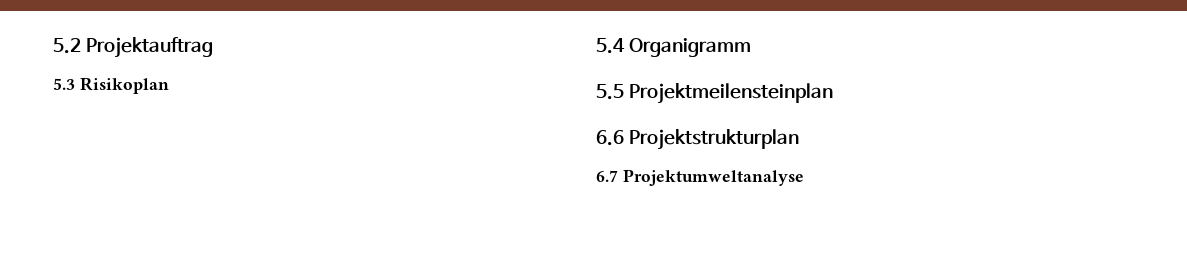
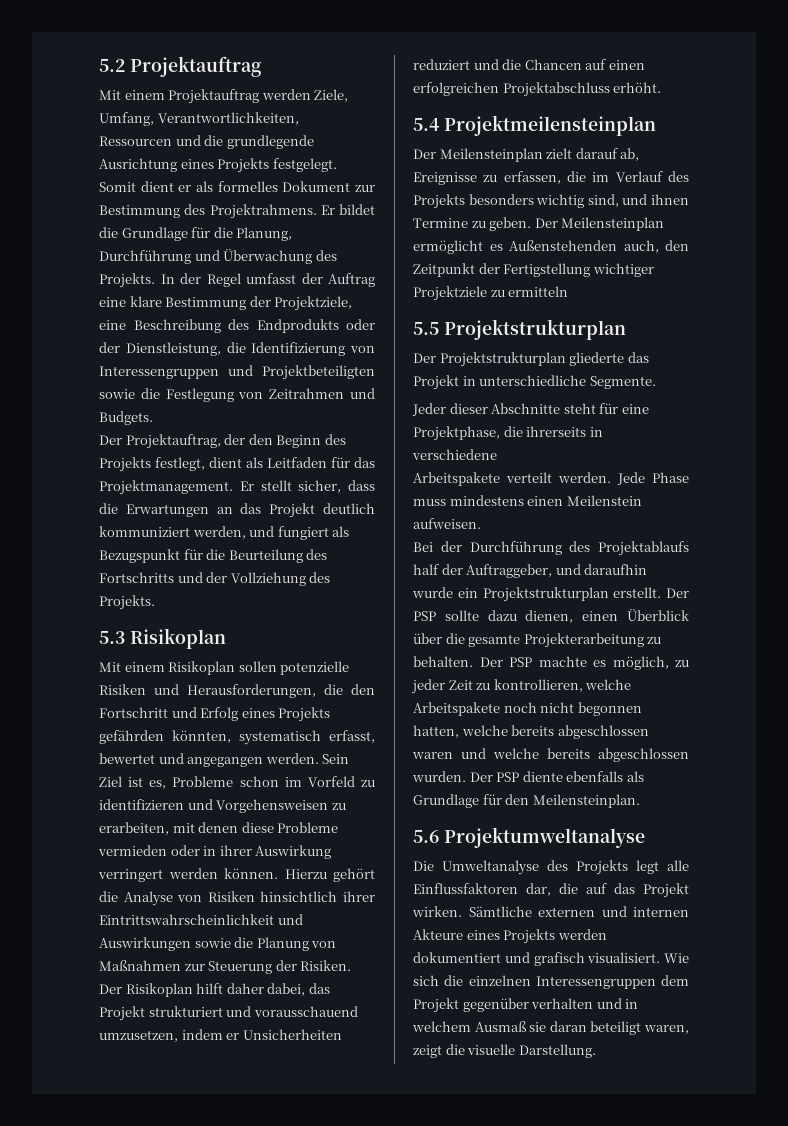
[53,77,169,94] [596,38,751,57] 5.3 Risikoplan // 5.4 Organigramm -> [99,89,349,104] [99,112,299,126] [99,135,314,149] [99,158,337,173] [99,181,375,192] [99,204,375,219] [99,227,293,241] [99,249,337,264] [99,273,375,288] [99,296,353,311] [99,319,375,333] [99,342,375,356] [99,365,375,380] [99,388,375,402] [99,411,153,425] [99,434,346,449] [99,457,375,472] [99,480,375,495] [99,503,375,518] [99,526,350,540] [99,549,328,563] [99,572,331,586] [99,595,155,610] [99,628,226,649] [99,661,350,675] [99,684,375,698] [99,707,331,722] [99,730,375,745] [99,753,350,767] [99,776,375,789] [99,799,346,813] [99,822,339,835] [98,845,332,859] [98,868,375,882] [99,891,375,906] [99,914,303,925] [99,937,337,951] [99,960,352,974] [99,983,330,997] [99,1006,358,1021] [99,1029,342,1042] [413,59,645,70] [413,82,662,97] [413,115,656,136] [413,148,640,162] [413,171,689,185] [413,194,689,209] [413,217,665,231] [413,240,689,254] [413,263,654,277] [413,286,569,301] Mit einem Projektauftrag werden Ziele, Umfang, Verantwortlichkeiten, Ressourcen und die grundlegende Ausrichtung eines Projekts festgelegt. Somit dient er als formelles Dokument zur Bestimmung des Projektrahmens. Er bildet die Grundlage für die Planung, Durchführung und Überwachung des Projekts. In der Regel umfasst der Auftrag eine klare Bestimmung der Projektziele, eine Beschreibung des Endprodukts oder der Dienstleistung, die Identifizierung von Interessengruppen und Projektbeteiligten sowie die Festlegung von Zeitrahmen und Budgets. // Der Projektauftrag, der den Beginn des Projekts festlegt, dient als Leitfaden für das Projektmanagement. Er stellt sicher, dass die Erwartungen an das Projekt deutlich kommuniziert werden, und fungiert als Bezugspunkt für die Beurteilung des Fortschritts und der Vollziehung des Projekts. // 5.3 Risikoplan // Mit einem Risikoplan sollen potenzielle Risiken und Herausforderungen, die den Fortschritt und Erfolg eines Projekts gefährden könnten, systematisch erfasst, bewertet und angegangen werden. Sein Ziel ist es, Probleme schon im Vorfeld zu identifizieren und Vorgehensweisen zu erarbeiten, mit denen diese Probleme vermieden oder in ihrer Auswirkung verringert werden können. Hierzu gehört die Analyse von Risiken hinsichtlich ihrer Eintrittswahrscheinlichkeit und Auswirkungen sowie die Planung von Maßnahmen zur Steuerung der Risiken. Der Risikoplan hilft daher dabei, das Projekt strukturiert und vorausschauend umzusetzen, indem er Unsicherheiten reduziert und die Chancen auf einen erfolgreichen Projektabschluss erhöht. // 5.4 Projektmeilensteinplan // Der Meilensteinplan zielt darauf ab, Ereignisse zu erfassen, die im Verlauf des Projekts besonders wichtig sind, und ihnen Termine zu geben. Der Meilensteinplan ermöglicht es Außenstehenden auch, den Zeitpunkt der Fertigstellung wichtiger Projektziele zu ermitteln
[628,83,833,104] [596,130,624,146] Projektmeilensteinplan // 6.6 -> (439, 328) none
[596,169,804,186] 6.7 Projektumweltanalyse -> [413,352,649,367] [413,375,656,390] [412,403,649,416] [413,426,603,441] [412,449,497,460] [413,472,689,486] [413,495,642,506] [413,518,481,529] [413,541,689,556] [413,564,648,578] [412,587,689,602] [413,609,689,623] [413,633,662,648] [413,656,689,670] [411,679,632,694] [413,702,642,716] [413,725,649,739] [412,748,689,762] [412,771,644,782] [413,794,640,808] [413,827,645,848] [413,860,689,875] [413,883,689,898] [412,906,689,917] [413,929,607,944] [413,952,689,966] [413,975,689,989] [413,998,639,1013] [412,1021,689,1035] [413,1044,596,1058] Der Projektstrukturplan gliederte das Projekt in unterschiedliche Segmente. // Jeder dieser Abschnitte steht für eine Projektphase, die ihrerseits in verschiedene // Arbeitspakete verteilt werden. Jede Phase muss mindestens einen Meilenstein aufweisen. // Bei der Durchführung des Projektablaufs half der Auftraggeber, und daraufhin wurde ein Projektstrukturplan erstellt. Der PSP sollte dazu dienen, einen Überblick über die gesamte Projekterarbeitung zu behalten. Der PSP machte es möglich, zu jeder Zeit zu kontrollieren, welche Arbeitspakete noch nicht begonnen hatten, welche bereits abgeschlossen waren und welche bereits abgeschlossen wurden. Der PSP diente ebenfalls als Grundlage für den Meilensteinplan. // 5.6 Projektumweltanalyse // Die Umweltanalyse des Projekts legt alle Einflussfaktoren dar, die auf das Projekt wirken. Sämtliche externen und internen Akteure eines Projekts werden dokumentiert und grafisch visualisiert. Wie sich die einzelnen Interessengruppen dem Projekt gegenüber verhalten und in welchem Ausmaß sie daran beteiligt waren, zeigt die visuelle Darstellung.

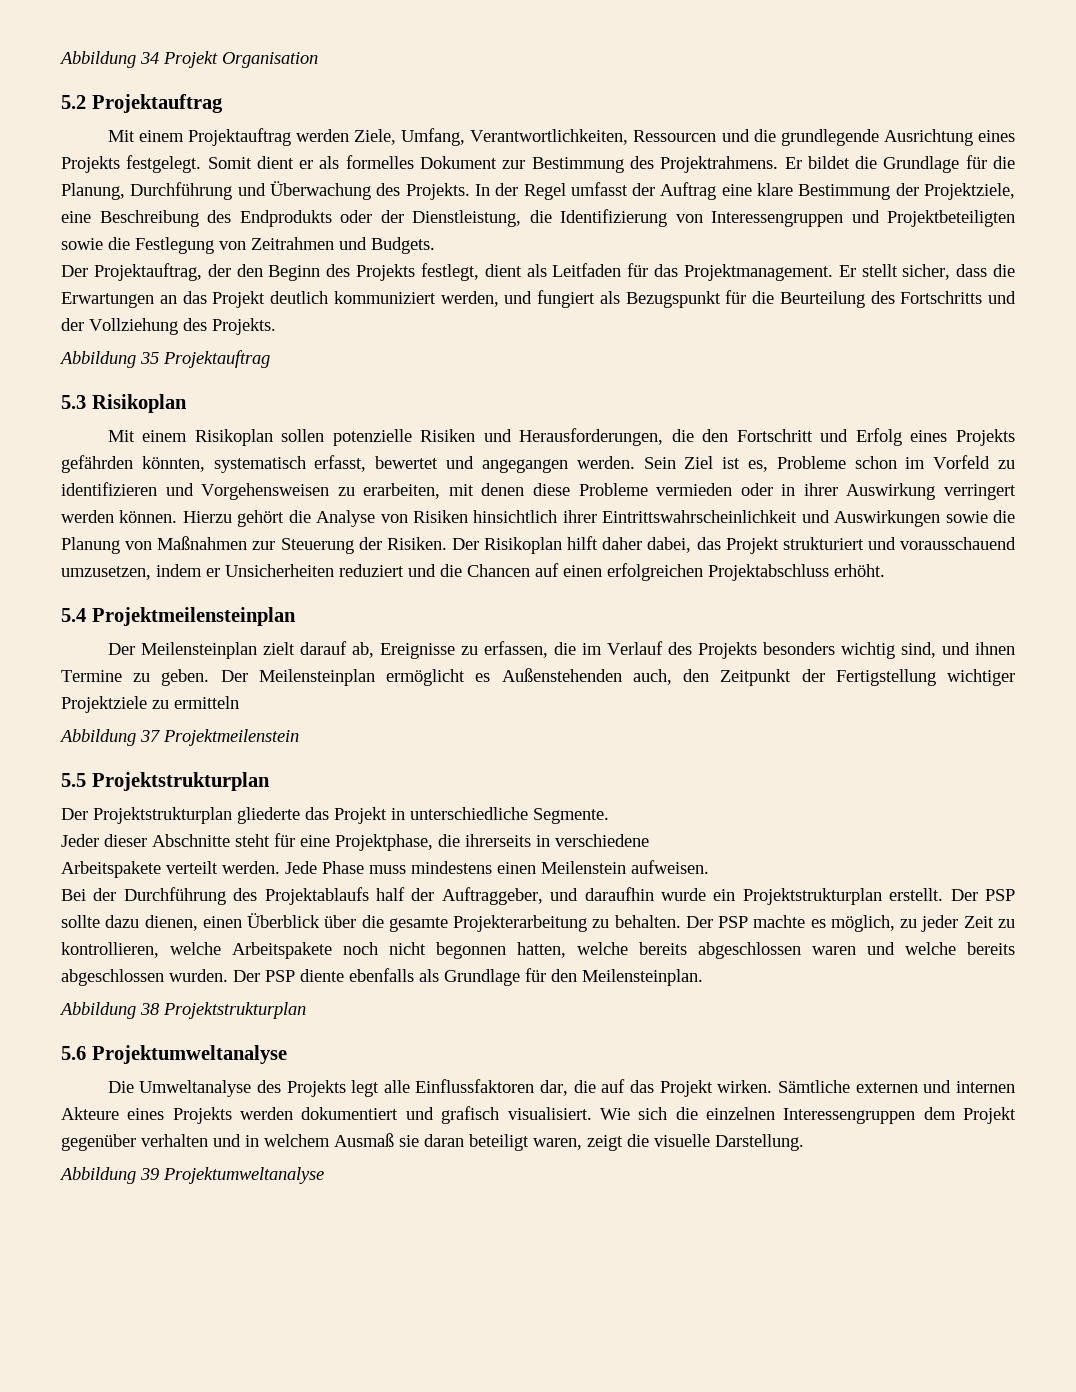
(99, 65) none -> [59,51,318,68] Abbildung 34 Projekt Organisation //
(155, 602) none -> [59,350,270,368] // Abbildung 35 Projektauftrag
(569, 291) none -> [59,729,299,746] // Abbildung 37 Projektmeilenstein
(640, 801) none -> [59,1002,306,1019] // Abbildung 38 Projektstrukturplan
(596, 1051) none -> [59,1167,324,1184] // Abbildung 39 Projektumweltanalyse

